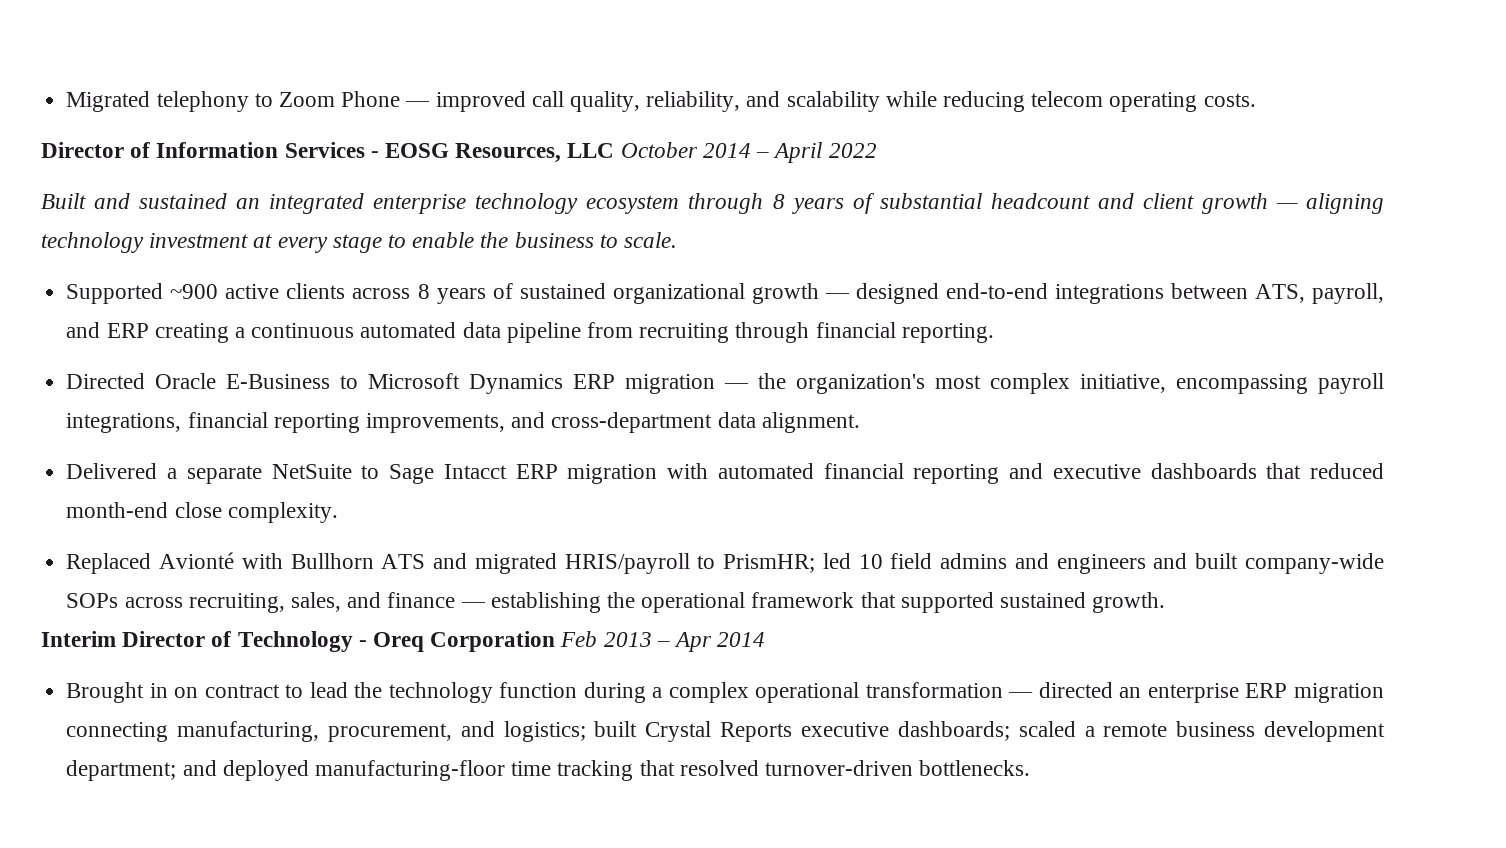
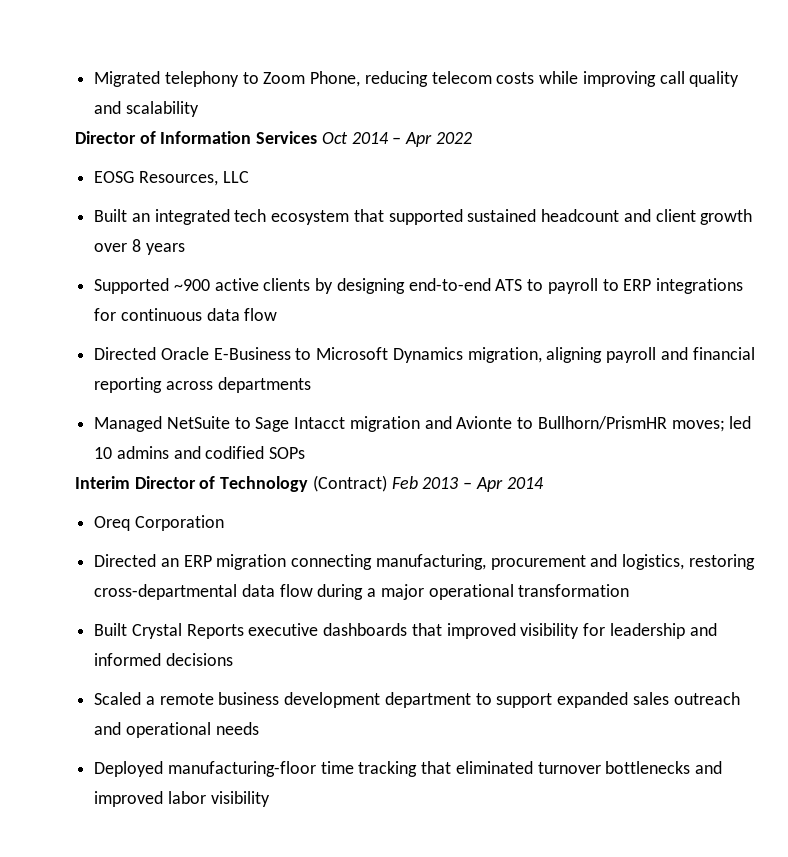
[341,91,1256,112] [41,142,877,163] [41,193,1385,214] [41,232,678,253] [66,283,1384,304] [66,322,994,343] Phone — improved call quality, reliability, and scalability while reducing telecom operating costs. // Director of Information Services - EOSG Resources, LLC October 2014 – April 2022 // Built and sustained an integrated enterprise technology ecosystem through 8 years of substantial headcount and client growth — aligning technology investment at every stage to enable the business to scale. // Supported ~900 active clients across 8 years of sustained organizational growth — designed end-to-end integrations between ATS, payroll, and ERP creating a continuous automated data pipeline from recruiting through financial reporting. -> [310,71,740,87] [94,101,199,117] [75,131,472,147] [94,171,249,186] [94,209,753,225] [94,239,185,255] [94,278,743,294] [94,308,278,321] Phone, reducing telecom costs while improving call quality and scalability // Director of Information Services Oct 2014 – Apr 2022 // EOSG Resources, LLC // Built an integrated tech ecosystem that supported sustained headcount and client growth over 8 years // Supported ~900 active clients by designing end-to-end ATS to payroll to ERP integrations for continuous data flow
[573,373,1385,394] [66,412,860,433] [66,463,1384,484] [66,502,338,523] [66,552,816,574] ERP migration — the organization's most complex initiative, encompassing payroll integrations, financial reporting improvements, and cross-department data alignment. // Delivered a separate NetSuite to Sage Intacct ERP migration with automated financial reporting and executive dashboards that reduced month-end close complexity. // Replaced Avionté with Bullhorn ATS and migrated HRIS/payroll to PrismHR; -> [467,347,755,363] [94,377,311,393] [94,416,725,432] migration, aligning payroll and financial reporting across departments // Managed NetSuite to Sage Intacct migration and Avionte to Bullhorn/PrismHR moves;
[890,553,933,569] field -> (113, 453) none
[1056,553,1384,574] [66,592,1166,613] engineers and built company-wide SOPs across recruiting, sales, and finance — establishing the operational framework that supported sustained growth. -> [205,446,306,459] codified SOPs
[358,631,556,652] - Oreq Corporation -> [312,475,387,492] (Contract)
[66,682,1384,703] [66,721,1385,742] [66,760,1031,781] Brought in on contract to lead the technology function during a complex operational transformation — directed an enterprise ERP migration connecting manufacturing, procurement, and logistics; built Crystal Reports executive dashboards; scaled a remote business development department; and deployed manufacturing-floor time tracking that resolved turnover-driven bottlenecks. -> [94,515,224,531] [94,554,755,570] [94,584,630,600] [94,623,717,639] [94,653,233,666] [94,692,740,708] [94,722,259,738] [94,761,723,777] [94,791,270,807] Oreq Corporation // Directed an ERP migration connecting manufacturing, procurement and logistics, restoring cross-departmental data flow during a major operational transformation // Built Crystal Reports executive dashboards that improved visibility for leadership and informed decisions // Scaled a remote business development department to support expanded sales outreach and operational needs // Deployed manufacturing-floor time tracking that eliminated turnover bottlenecks and improved labor visibility

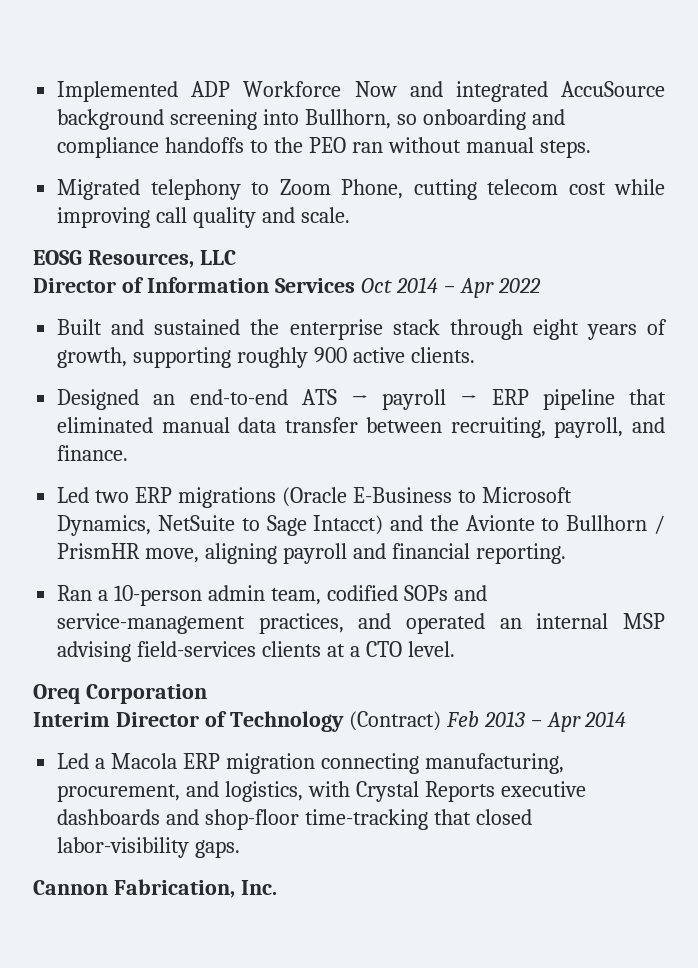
(94, 79) none -> [57,81,665,102] [57,109,565,130] [57,137,591,158] Implemented ADP Workforce Now and integrated AccuSource background screening into Bullhorn, so onboarding and compliance handoffs to the PEO ran without manual steps. //
[364,71,535,87] reducing telecom costs -> [413,179,606,200] cutting telecom cost
[125,101,199,117] scalability -> [300,207,350,223] [33,250,236,268] scale. // EOSG Resources, LLC
[94,171,249,186] [94,209,753,225] [94,239,185,255] [94,278,743,294] [94,308,278,321] [94,347,755,363] [94,377,311,393] [94,416,752,432] [94,446,306,459] EOSG Resources, LLC // Built an integrated tech ecosystem that supported sustained headcount and client growth over 8 years // Supported ~900 active clients by designing end-to-end ATS to payroll to ERP integrations for continuous data flow // Directed Oracle E-Business to Microsoft Dynamics migration, aligning payroll and financial reporting across departments // Managed NetSuite to Sage Intacct migration and Avionte to Bullhorn/PrismHR moves; led 10 admins and codified SOPs -> [57,319,667,340] [57,347,475,368] [57,389,666,410] [57,417,666,438] [57,445,129,461] [57,487,572,508] [57,515,665,536] [57,543,566,564] [57,585,487,606] [57,613,665,634] [57,641,455,662] [33,684,207,704] Built and sustained the enterprise stack through eight years of growth, supporting roughly 900 active clients. // Designed an end-to-end ATS → payroll → ERP pipeline that eliminated manual data transfer between recruiting, payroll, and finance. // Led two ERP migrations (Oracle E-Business to Microsoft Dynamics, NetSuite to Sage Intacct) and the Avionte to Bullhorn / PrismHR move, aligning payroll and financial reporting. // Ran a 10-person admin team, codified SOPs and service-management practices, and operated an internal MSP advising field-services clients at a CTO level. // Oreq Corporation
[94,515,224,531] [94,554,179,567] Oreq Corporation // Directed an -> [57,753,178,769] Led a Macola
[490,555,586,570] procurement -> [57,784,181,802] procurement,
[688,554,755,570] [94,584,630,600] [94,623,717,639] [94,653,233,666] [94,692,740,708] [94,722,259,738] [94,761,723,777] [94,791,270,807] restoring cross-departmental data flow during a major operational transformation // Built Crystal Reports executive dashboards that improved visibility for leadership and informed decisions // Scaled a remote business development department to support expanded sales outreach and operational needs // Deployed manufacturing-floor time tracking that eliminated turnover bottlenecks and improved labor visibility -> [308,781,586,802] [57,809,532,830] [57,837,241,858] [33,879,277,898] with Crystal Reports executive dashboards and shop-floor time-tracking that closed labor-visibility gaps. // Cannon Fabrication, Inc.

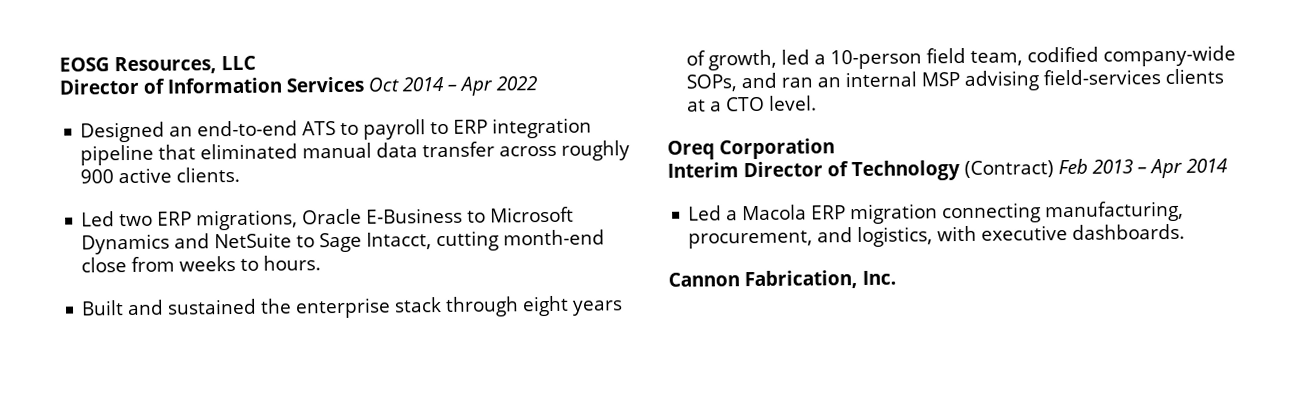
[57,81,665,102] [57,109,565,130] [57,137,591,158] [57,179,666,200] [57,207,350,228] Implemented ADP Workforce Now and integrated AccuSource background screening into Bullhorn, so onboarding and compliance handoffs to the PEO ran without manual steps. // Migrated telephony to Zoom Phone, cutting telecom cost while improving call quality and scale. // -> (59, 64) none
(541, 285) none -> [80,117,593,143] [80,140,631,166] [80,166,241,184] [81,206,575,231] [81,229,606,255] [81,255,322,273] // Designed an end-to-end ATS to payroll to ERP integration pipeline that eliminated manual data transfer across roughly 900 active clients. // Led two ERP migrations, Oracle E-Business to Microsoft Dynamics and NetSuite to Sage Intacct, cutting month-end close from weeks to hours.
[133,347,475,368] [57,389,666,410] [57,417,666,438] [57,445,129,461] [57,487,572,508] [57,515,665,536] [57,543,566,564] [57,585,93,601] supporting roughly 900 active clients. // Designed an end-to-end ATS → payroll → ERP pipeline that eliminated manual data transfer between recruiting, payroll, and finance. // Led two ERP migrations (Oracle E-Business to Microsoft Dynamics, NetSuite to Sage Intacct) and the Avionte to Bullhorn / PrismHR move, aligning payroll and financial reporting. // Ran -> [781,49,811,65] led
[208,585,266,601] admin -> [926,47,967,64] field
[403,585,487,601] [57,613,486,634] SOPs and service-management practices, and operated -> [1103,45,1237,67] [686,72,814,92] company-wide SOPs, and ran
[355,781,586,802] [57,809,532,830] [57,837,241,858] Crystal Reports executive dashboards and shop-floor time-tracking that closed labor-visibility gaps. -> [981,223,1186,241] executive dashboards.

